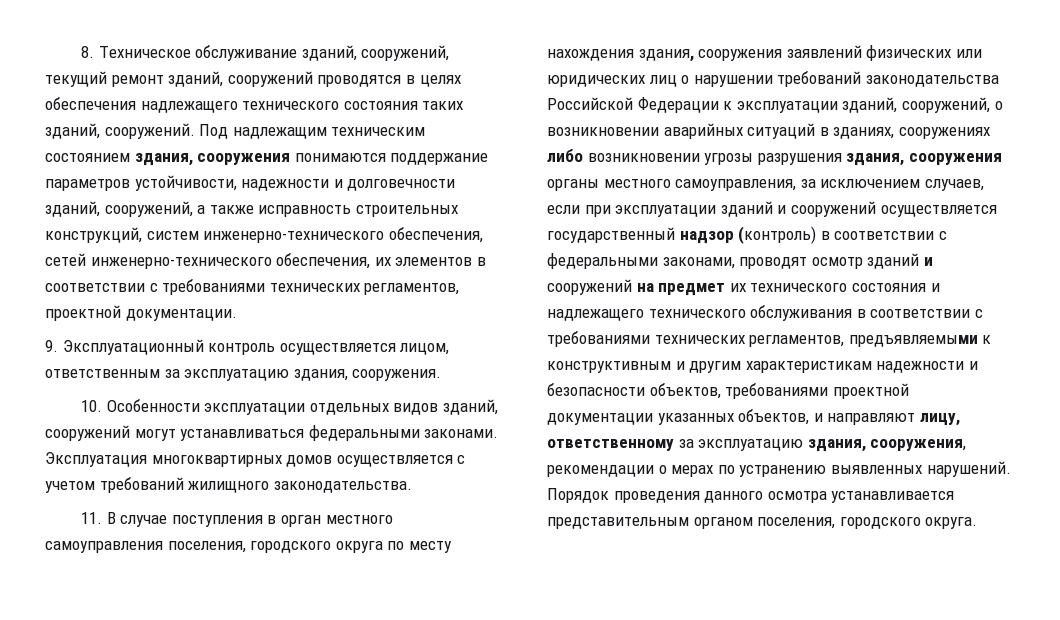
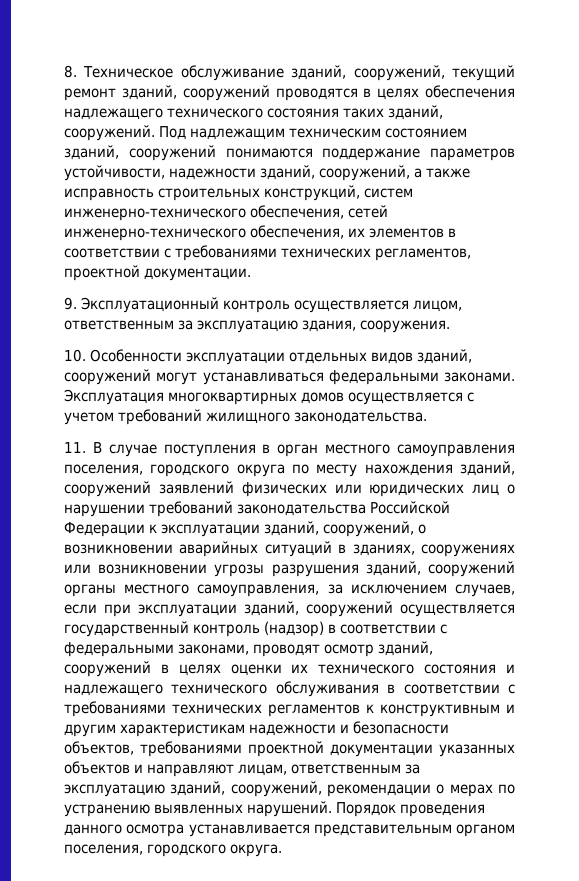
[134,153,291,166] здания, сооружения -> [64,145,216,161] зданий, сооружений
[333,179,456,191] и долговечности -> (257, 174) none
[638,49,783,62] здания, сооружения -> [460,461,515,476] [64,481,151,497] зданий, сооружений
[547,149,583,162] либо -> [64,564,91,573] или
[846,153,1002,166] здания, сооружения -> [365,561,515,577] зданий, сооружений
[720,201,787,217] зданий и -> [244,601,299,616] зданий,
[679,226,817,244] надзор (контроль) -> [193,621,325,637] контроль (надзор)
[867,253,933,269] [547,279,726,296] зданий и сооружений на предмет -> [378,641,434,656] [64,661,282,677] зданий, сооружений в целях оценки
[749,335,978,347] регламентов, предъявляемыми -> [268,704,360,717] регламентов
[738,409,810,425] объектов, -> [64,761,130,774] объектов
[919,413,960,426] [547,439,967,452] лицу, ответственному за эксплуатацию здания, сооружения, -> [238,764,421,776] [64,781,322,797] лицам, ответственным за эксплуатацию зданий, сооружений,

